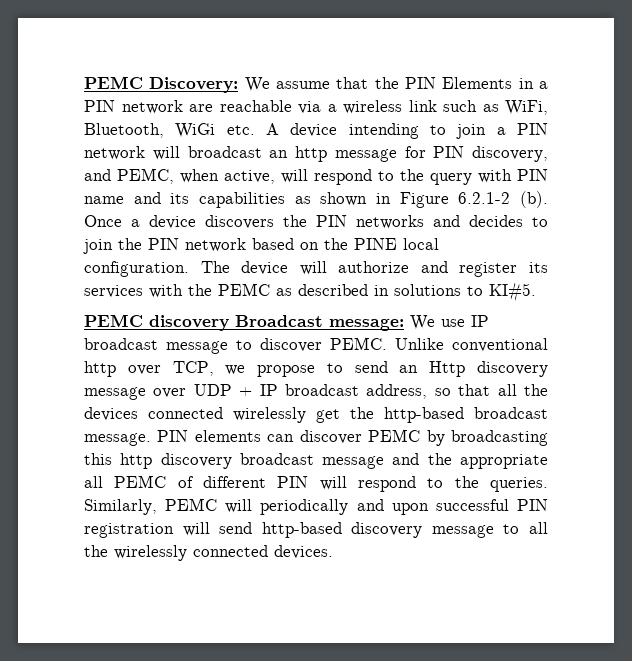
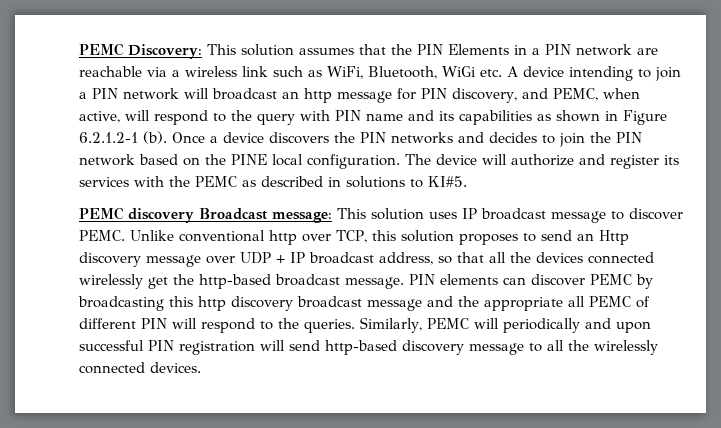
[244,77,330,92] We assume -> [207,44,354,56] This solution assumes
[458,192,511,204] 6.2.1-2 -> [79,132,138,143] 6.2.1.2-1
[410,315,465,330] We use -> [337,208,457,220] This solution uses
[225,365,316,377] we propose -> [371,230,518,245] this solution proposes

